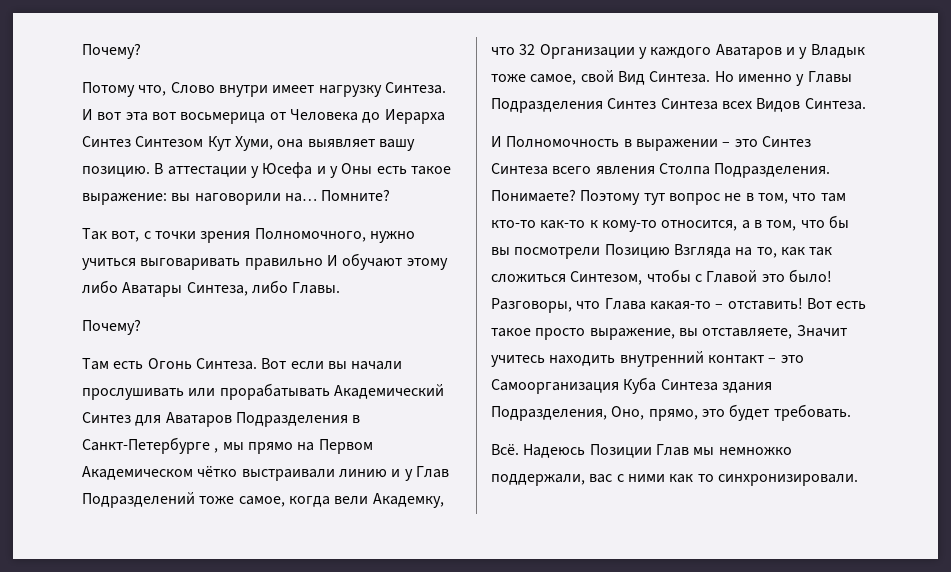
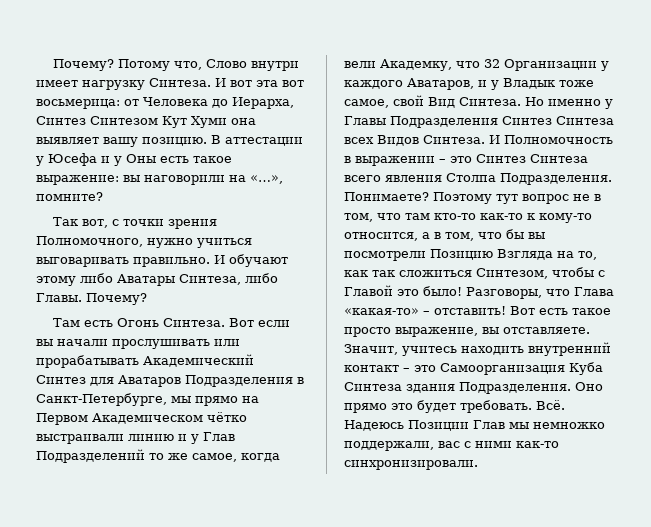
[82,43,141,59] Почему? // -> [53,59,115,71] Почему?
[180,112,266,124] восьмерица -> [36,99,120,109] восьмерица:
[384,109,445,124] Иерарха -> [232,97,294,109] Иерарха,
[234,136,273,151] Хуми, -> [191,116,227,128] Хуми
[284,189,391,202] на… Помните? -> [229,175,283,184] [36,192,103,201] на «…», помните?
[244,258,323,270] правильно -> [133,257,210,267] правильно.
(341, 288) // -> (82, 297) none
[82,437,219,454] Санкт-Петербурге , -> [36,393,167,406] Санкт-Петербурге,
[199,496,235,504] тоже -> [149,453,188,460] то же
[715,44,782,59] Аватаров -> [407,78,474,90] Аватаров,
(866, 104) // -> (485, 139) none
[649,301,711,310] какая-то -> [344,308,419,315] «какая-то»
[702,325,847,339] отставляете, Значит -> [503,327,590,334] [344,344,398,355] отставляете. Значит,
[491,406,698,421] Подразделения, Оно, прямо, -> [459,382,603,394] [344,403,387,413] Подразделения. Оно прямо
(851, 412) // -> (532, 406) none
[669,474,714,483] как то -> [516,441,559,448] как-то

